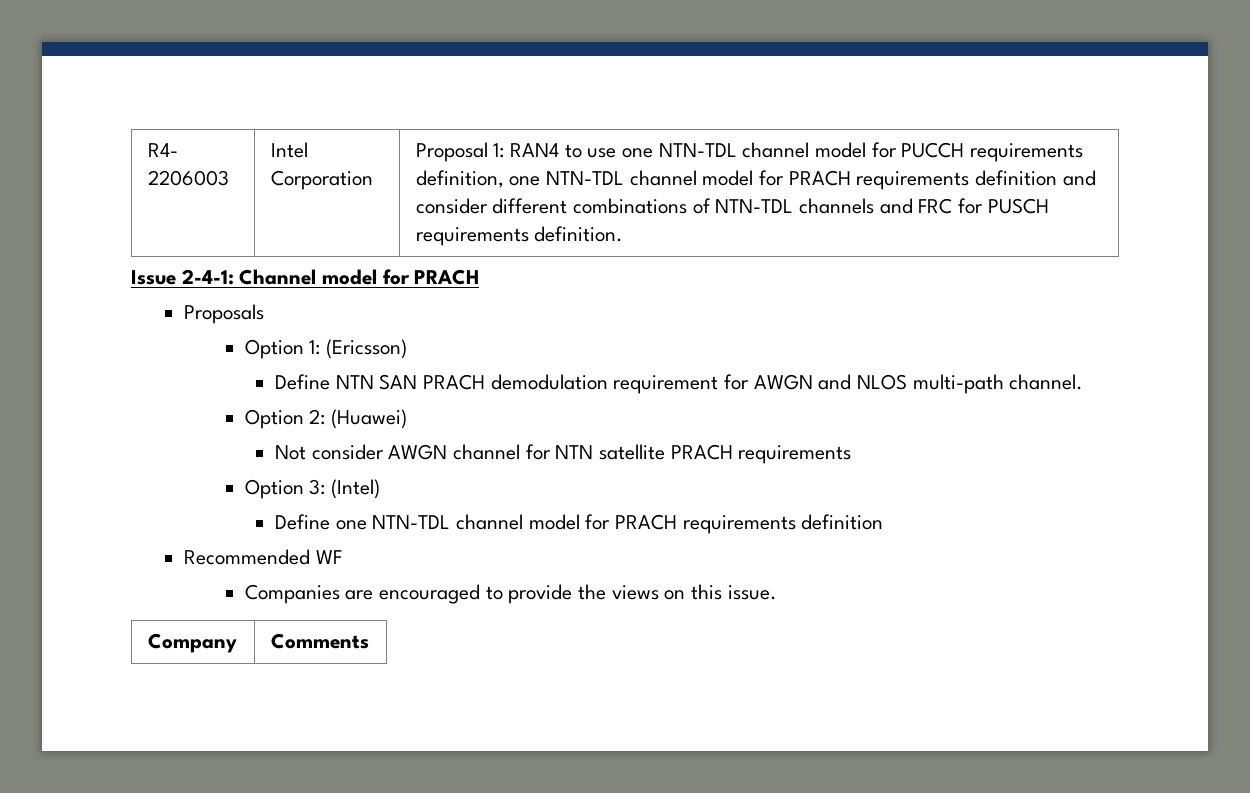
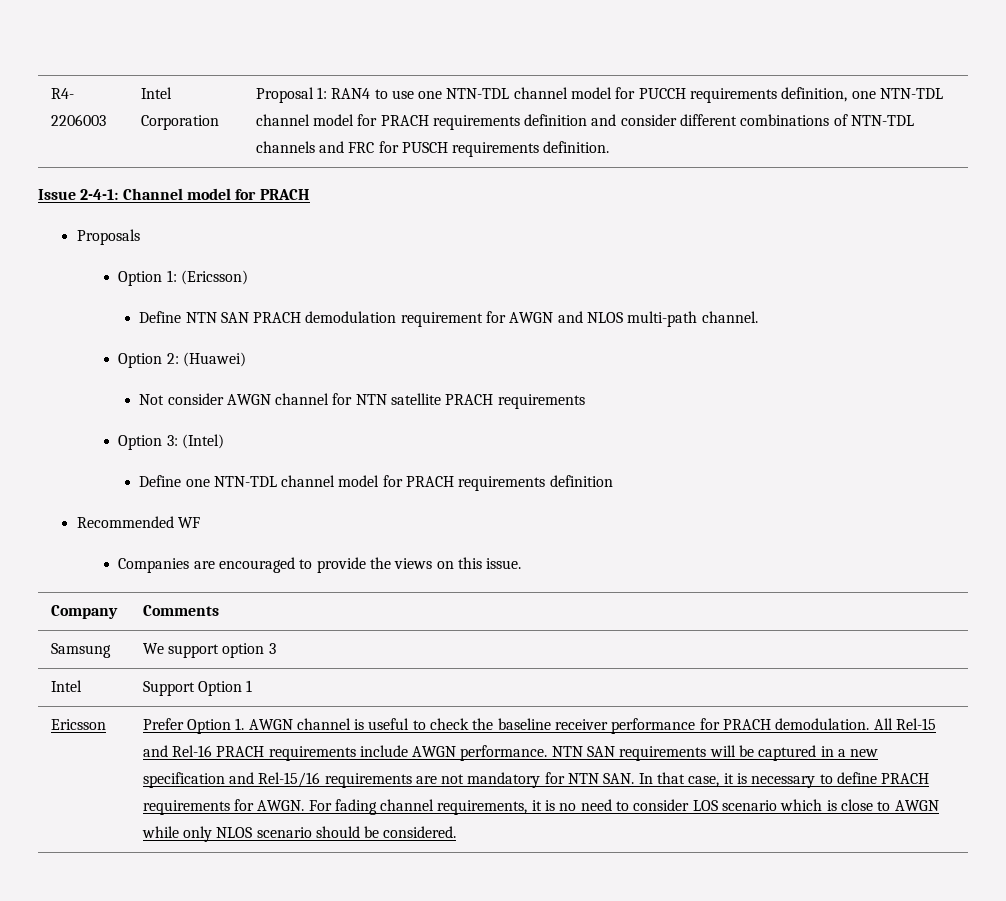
(369, 641) none -> [50,643,111,658] [142,643,276,658] [50,680,82,692] [142,680,253,696] [50,719,106,730] [142,718,936,734] [142,745,879,761] [142,772,930,788] [142,799,939,815] [141,826,457,842] // Samsung | We support option 3 // Intel | Support Option 1 // Ericsson | Prefer Option 1. AWGN channel is useful to check the baseline receiver performance for PRACH demodulation. All Rel-15 and Rel-16 PRACH requirements include AWGN performance. NTN SAN requirements will be captured in a new specification and Rel-15/16 requirements are not mandatory for NTN SAN. In that case, it is necessary to define PRACH requirements for AWGN. For fading channel requirements, it is no need to consider LOS scenario which is close to AWGN while only NLOS scenario should be considered.

